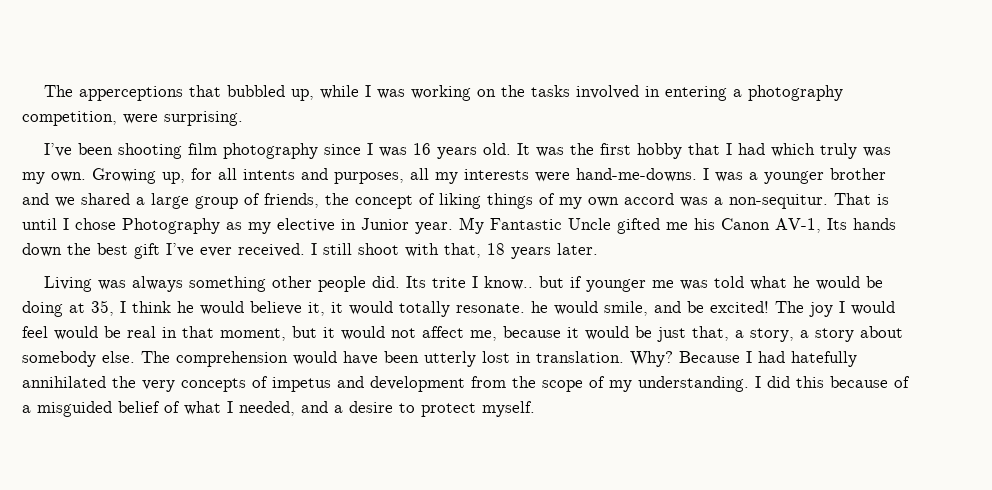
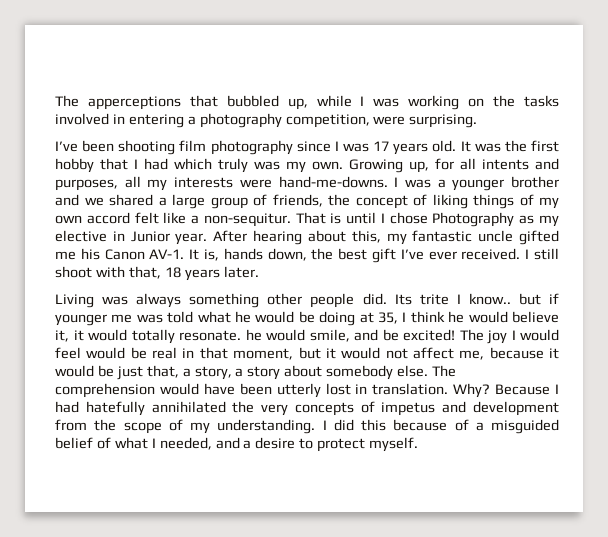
[413,143,432,155] 16 -> [373,141,390,151] 17
[680,197,708,207] was -> [134,212,187,224] felt like
[459,217,896,234] [22,243,62,257] My Fantastic Uncle gifted me his Canon AV-1, Its hands down -> [213,230,559,245] [55,248,307,261] After hearing about this, my fantastic uncle gifted me his Canon AV-1. It is, hands down,

